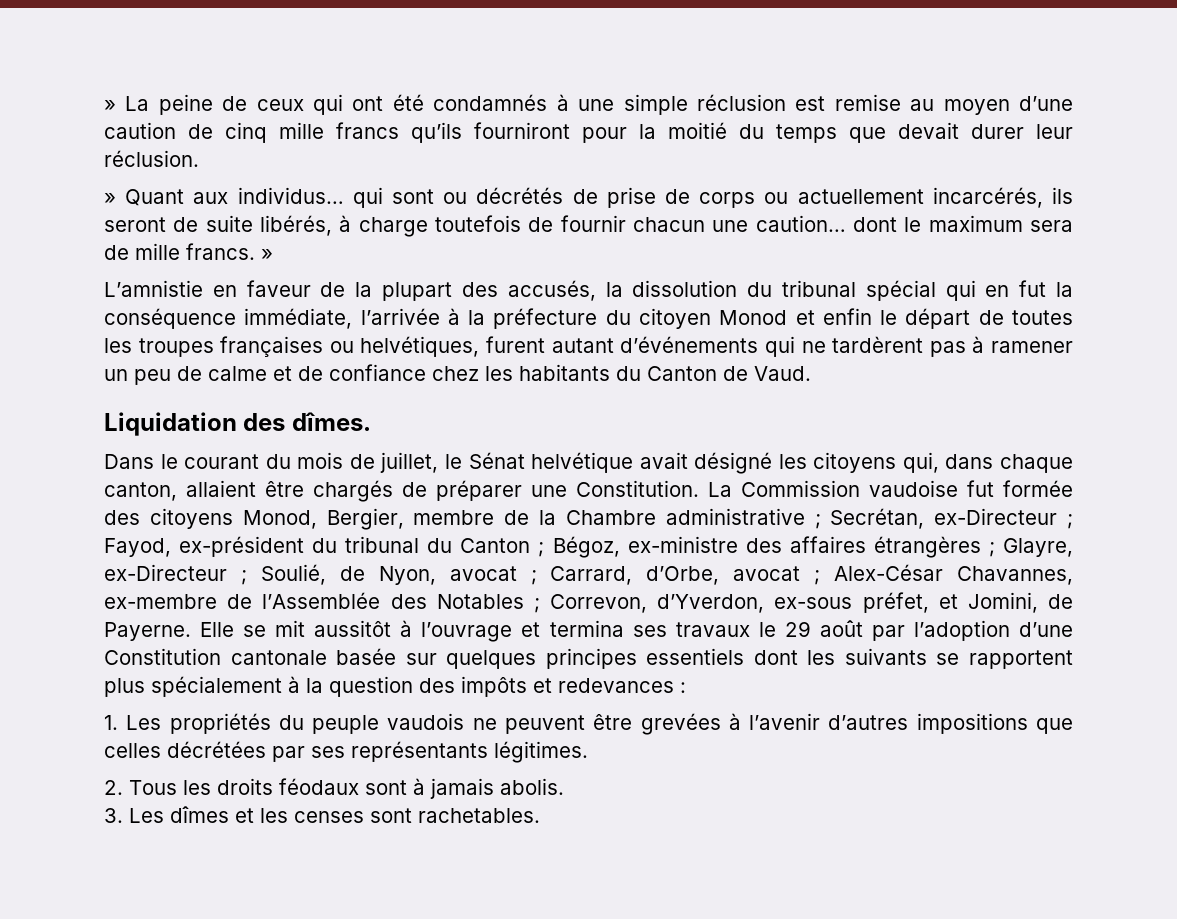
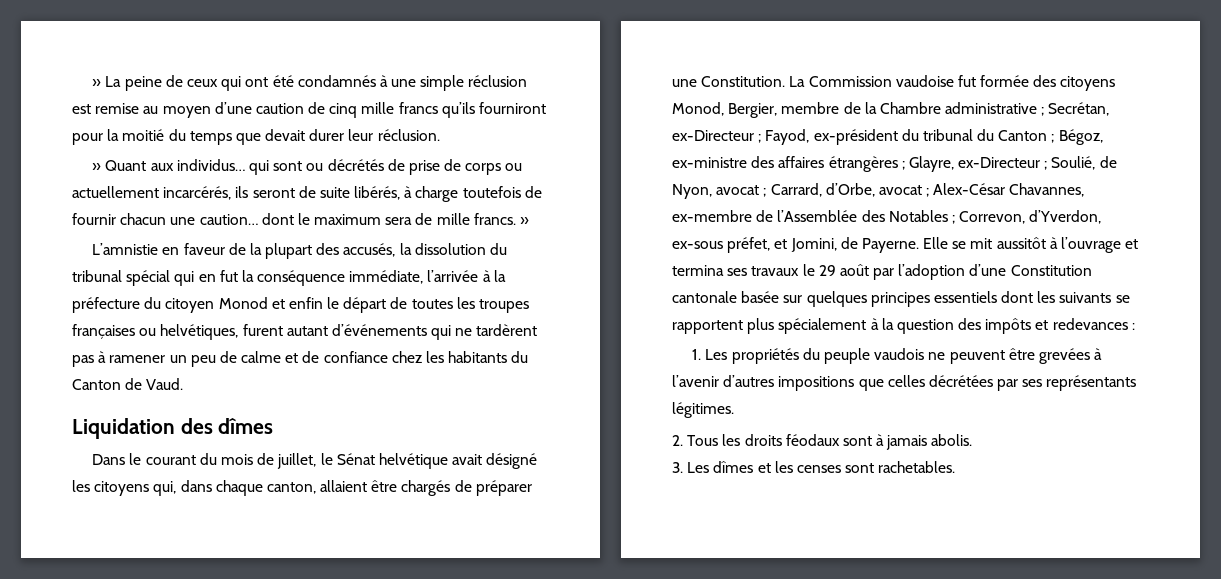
[291,412,371,431] dîmes. -> [218,418,274,434] dîmes

